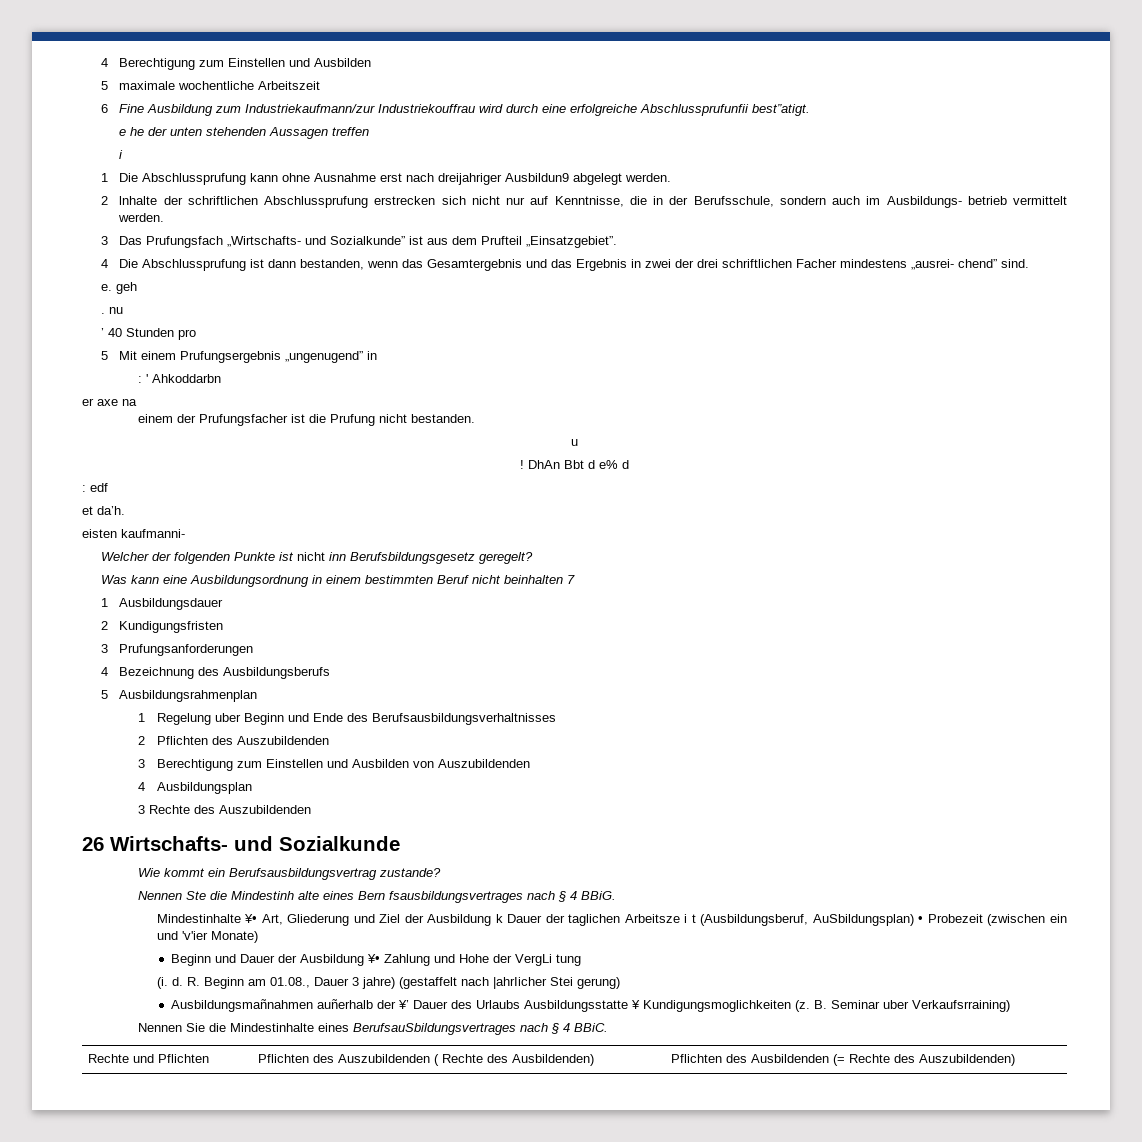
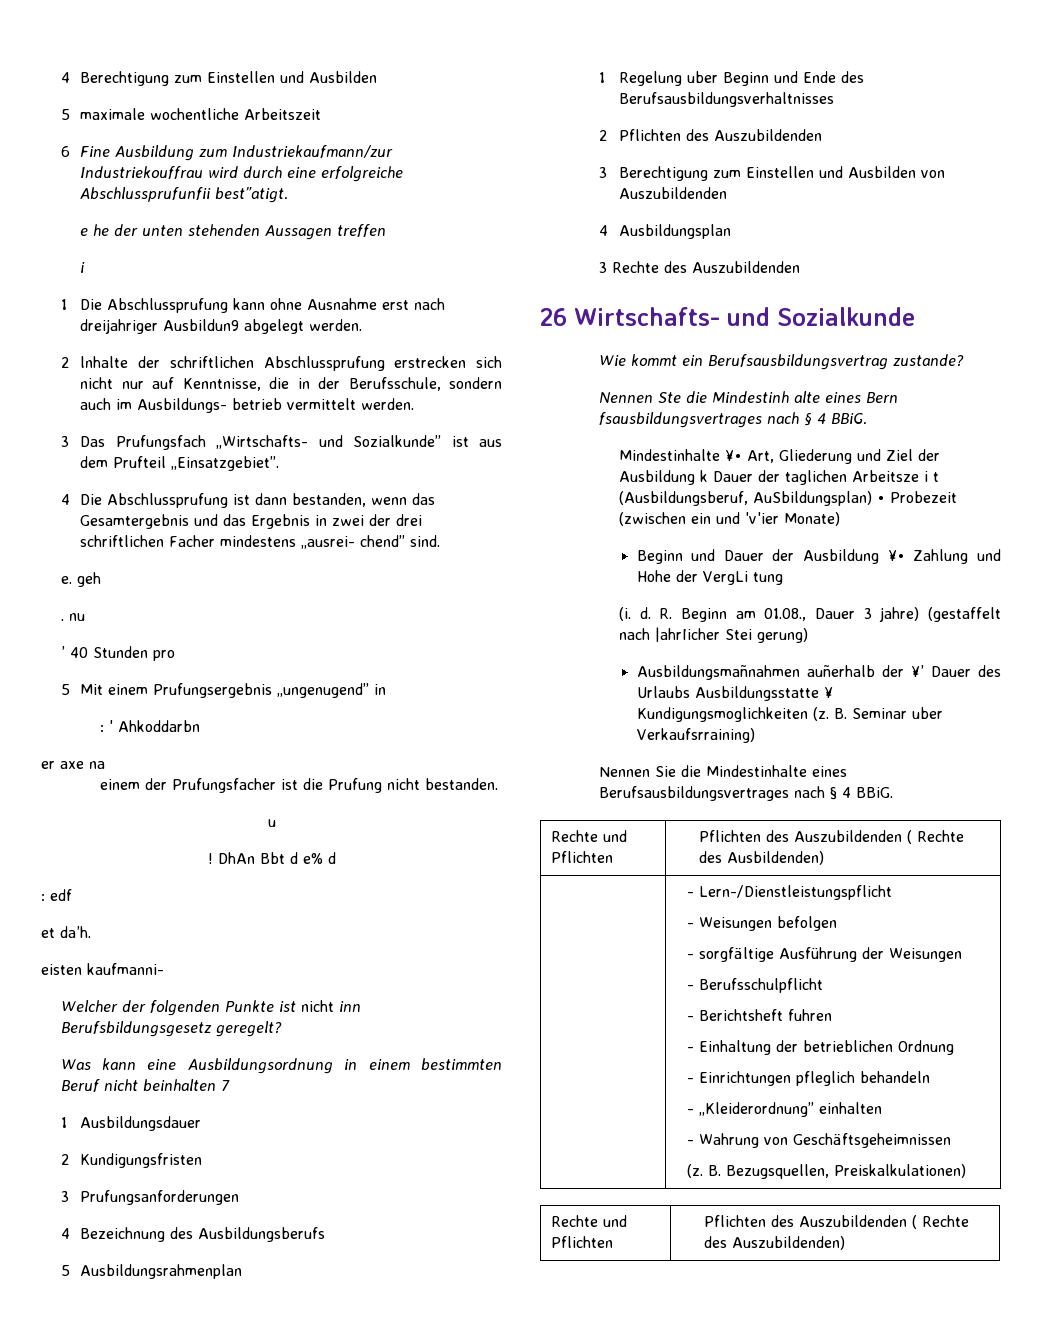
[352,1023,608,1035] BerufsauSbildungsvertrages nach § 4 BBiC. -> [599,786,894,801] Berufsausbildungsvertrages nach § 4 BBiG.
[671,1054,846,1066] | Pflichten des Ausbildenden (= -> [687,885,893,900] [687,916,838,931] [687,947,963,962] [687,978,824,993] [687,1009,833,1021] [687,1040,955,1055] [687,1071,931,1086] [687,1102,883,1117] [687,1133,952,1148] [687,1164,967,1179] [550,1215,627,1227] [550,1236,613,1248] [704,1215,918,1229] // | - Lern-/Dienstleistungspflicht // - Weisungen befolgen // - sorgfältige Ausführung der Weisungen // - Berufsschulpflicht // - Berichtsheft fuhren // - Einhaltung der betrieblichen Ordnung // - Einrichtungen pfleglich behandeln // - „Kleiderordnung” einhalten // - Wahrung von Geschäftsgeheimnissen // (z. B. Bezugsquellen, Preiskalkulationen) // Rechte und Pflichten | Pflichten des Auszubildenden (

